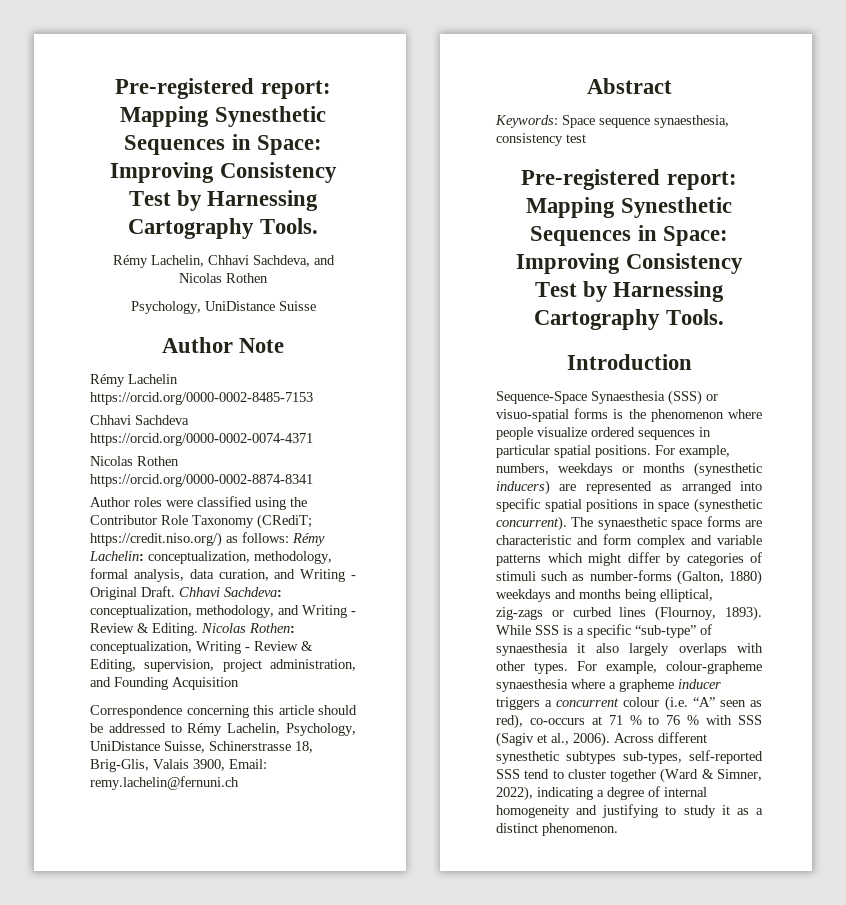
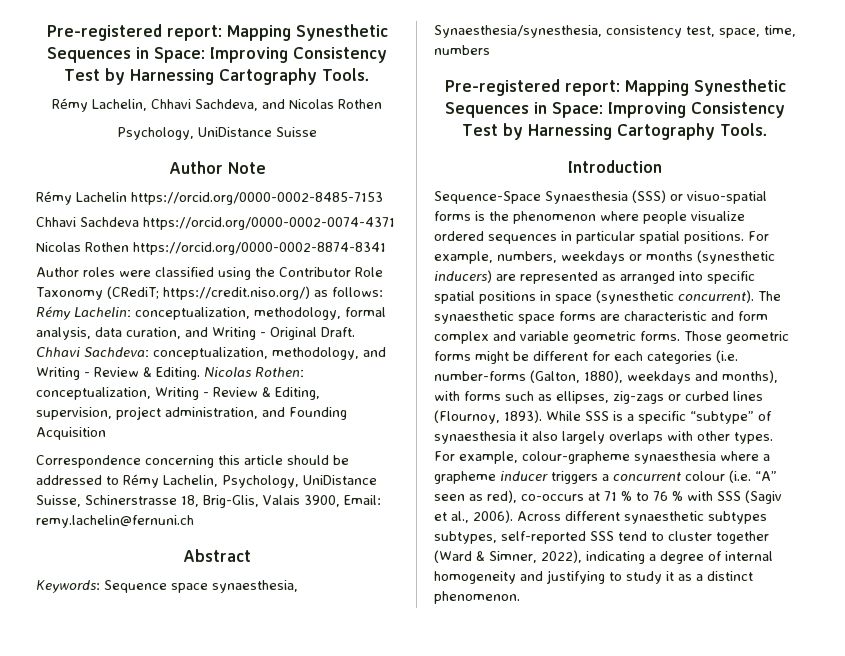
[562,115,729,128] [496,133,586,146] Space sequence synaesthesia, consistency test -> [104,580,298,593] [434,25,796,38] [434,45,490,55] Sequence space synaesthesia, Synaesthesia/synesthesia, consistency test, space, time, numbers
[496,552,762,566] [496,570,762,585] [496,589,713,602] patterns which might differ by categories of stimuli such as number-forms (Galton, 1880) weekdays and months being elliptical, -> [573,331,789,344] [434,350,738,364] [434,370,778,384] [434,391,609,404] geometric forms. Those geometric forms might be different for each categories (i.e. number-forms (Galton, 1880), weekdays and months), with forms such as ellipses,
[635,625,696,638] “sub-type” -> [690,411,754,424] “subtype”
[496,751,682,764] synesthetic subtypes sub-types, -> [624,511,767,524] [434,531,497,544] synaesthetic subtypes subtypes,

